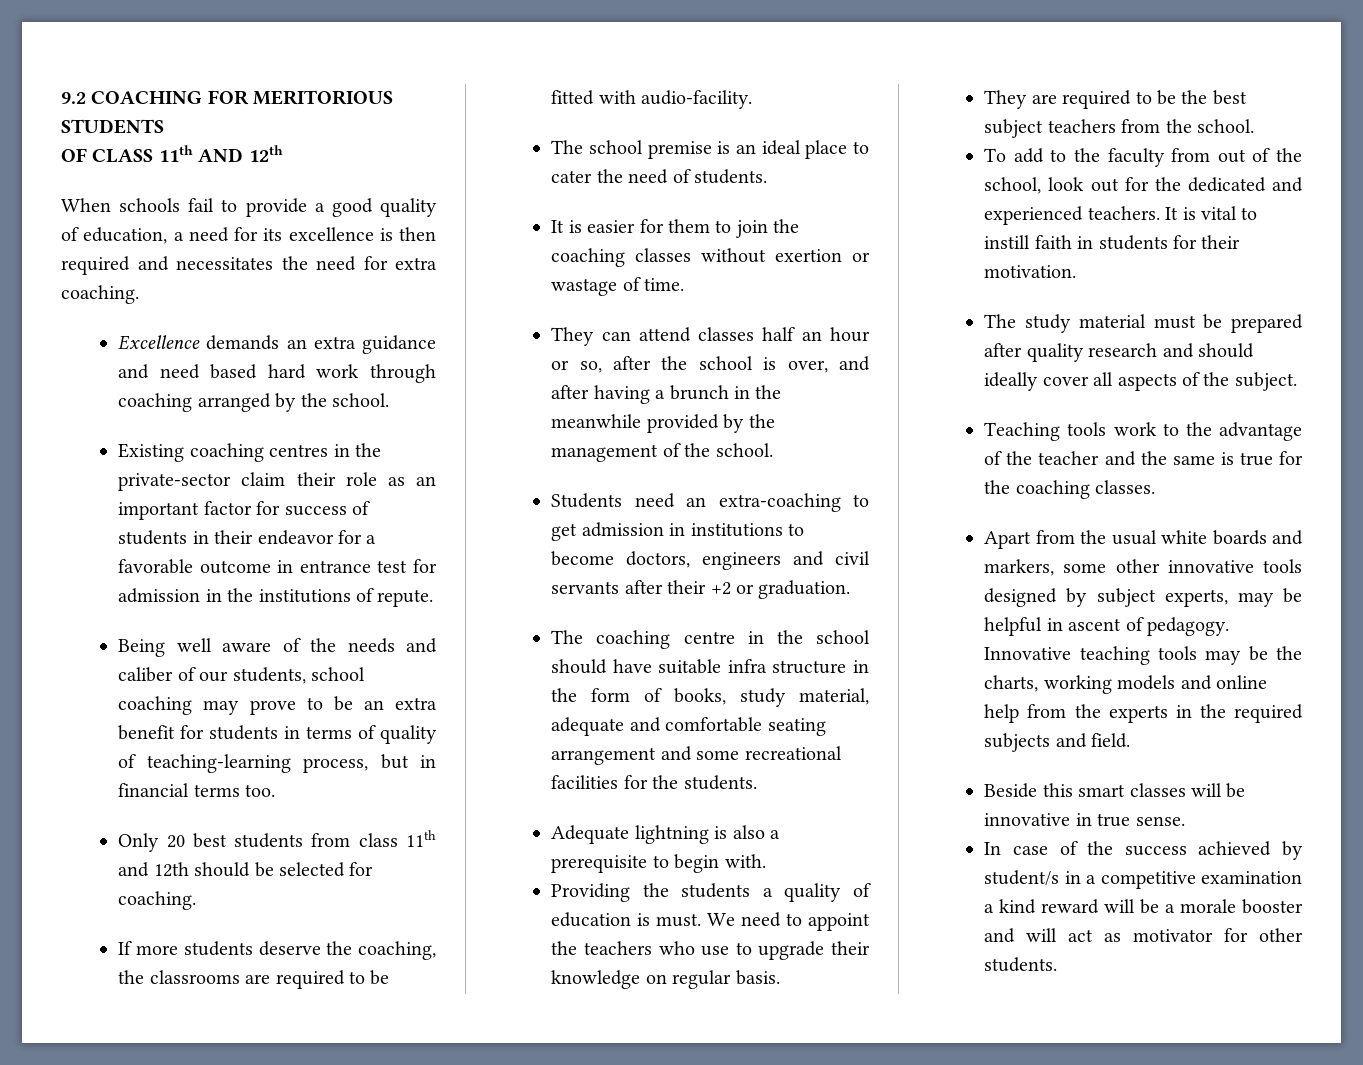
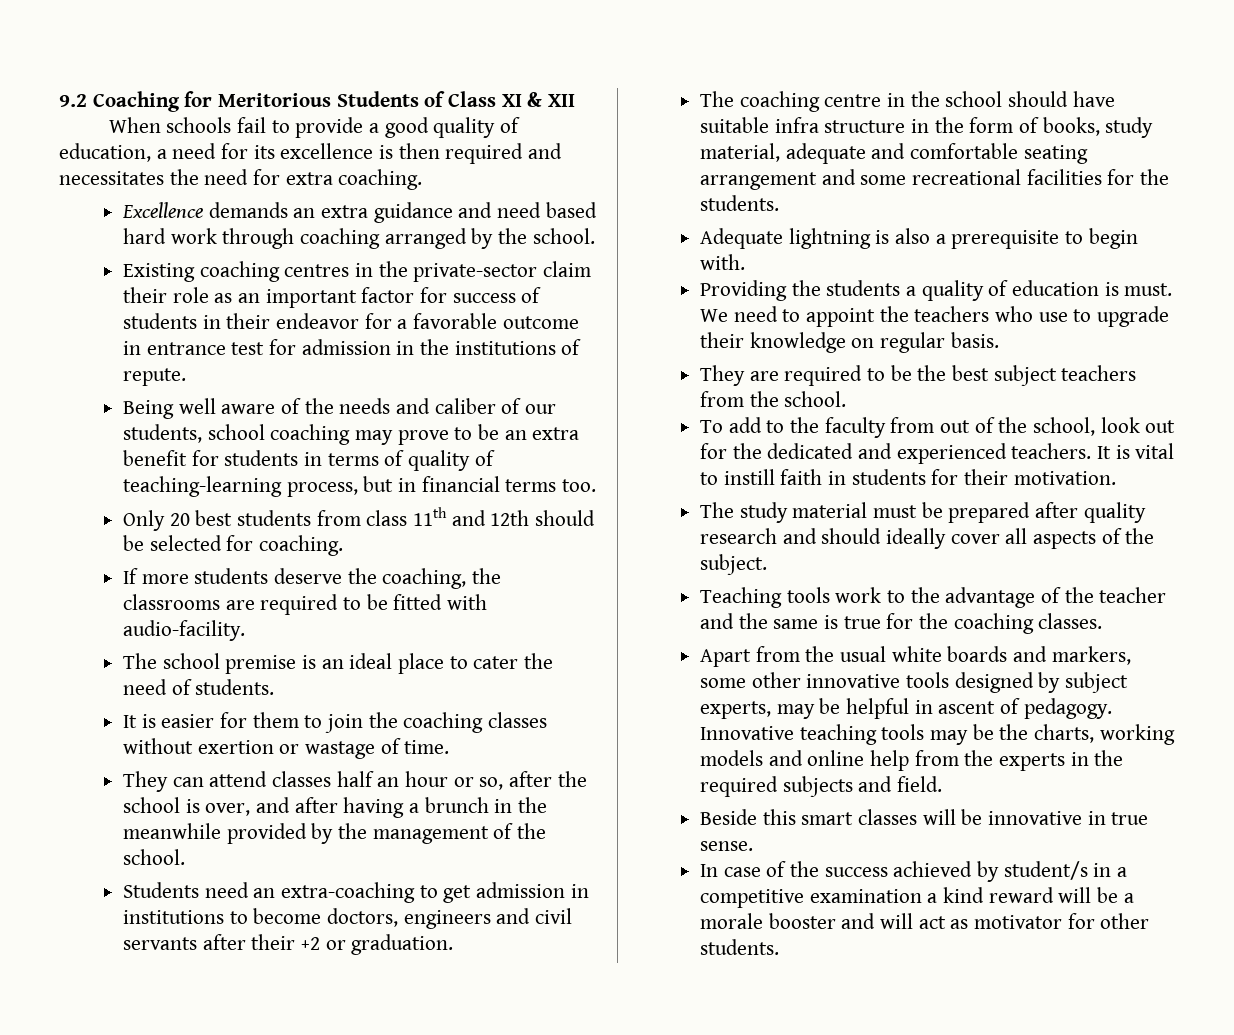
[91,90,394,105] [61,119,164,134] [61,145,283,163] COACHING FOR MERITORIOUS STUDENTS // OF CLASS 11th AND 12th -> [92,91,576,112] Coaching for Meritorious Students of Class XI & XII

